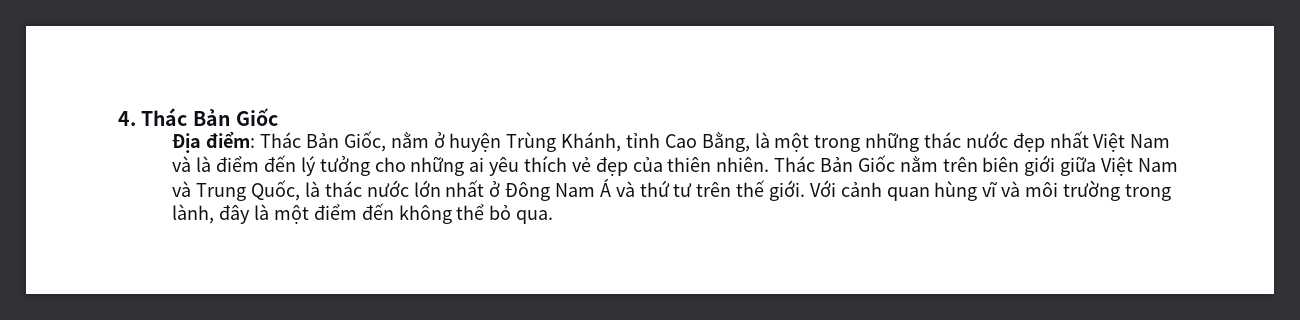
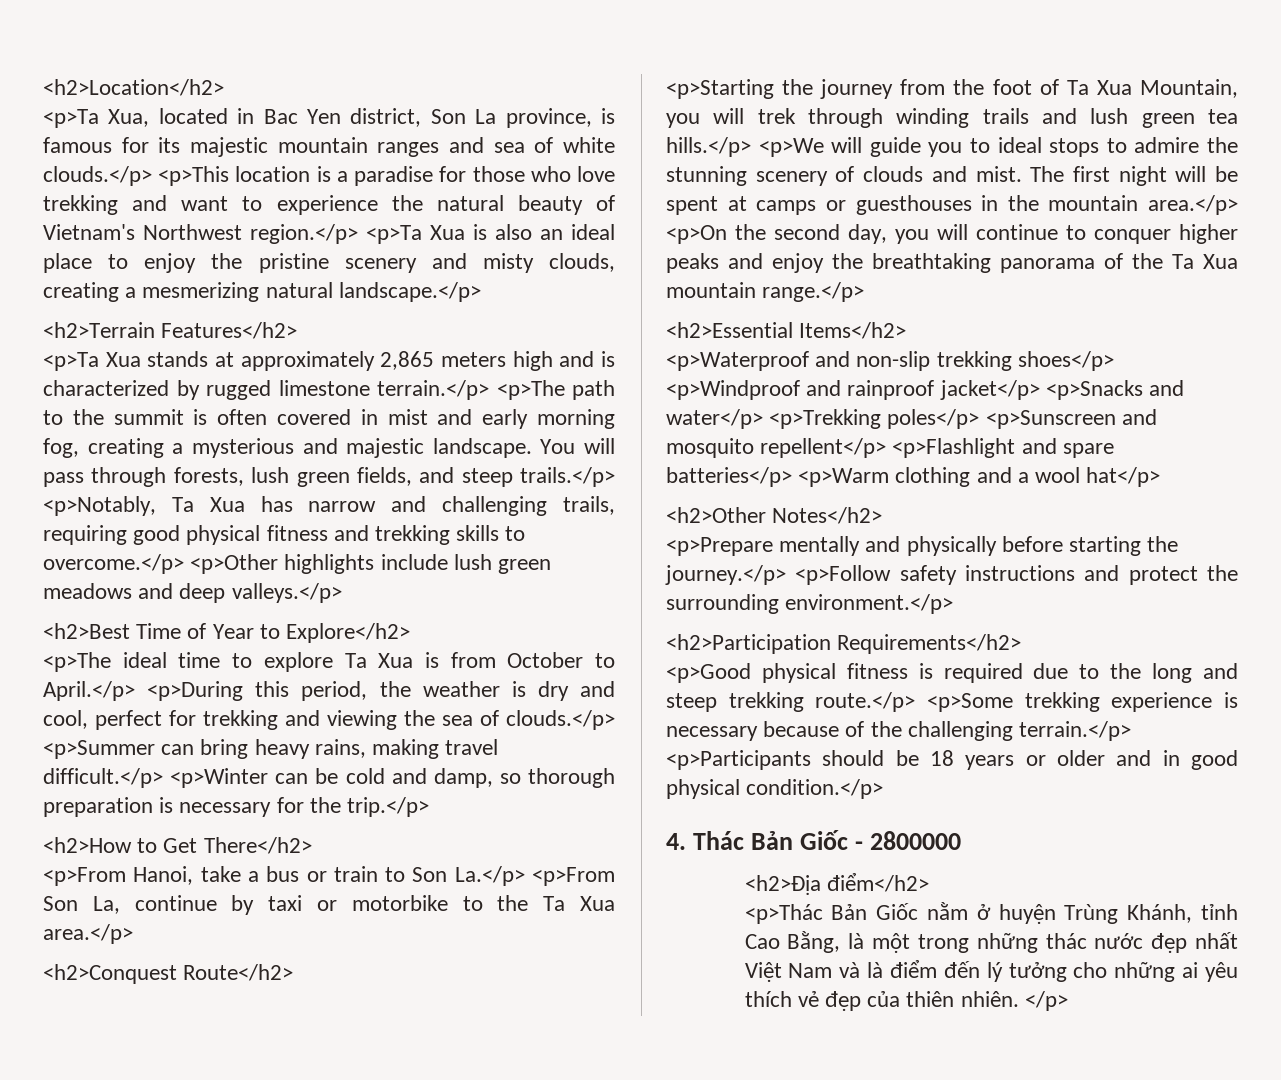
[118,108,278,126] [172,131,386,153] 4. Thác Bản Giốc // Địa điểm: Thác Bản Giốc, -> [43,79,224,96] [43,108,615,128] [43,137,615,157] [43,166,615,186] [43,195,615,215] [43,224,615,244] [43,253,615,273] [43,282,481,302] [43,322,298,339] [43,351,615,371] [43,380,615,400] [43,409,615,429] [43,438,615,458] [43,467,615,487] [43,496,615,516] [43,525,526,545] [43,554,552,574] [43,583,342,603] [43,623,411,643] [43,652,615,672] [43,681,615,701] [43,710,615,730] [43,739,499,759] [43,768,615,788] [43,797,430,817] [43,837,312,854] [43,866,616,886] [43,895,615,915] [43,924,133,944] [43,964,294,984] [666,79,1238,99] [666,108,1238,128] [666,137,1238,157] [666,166,1238,186] [666,195,1238,215] [666,224,1238,244] [666,253,1238,273] [666,282,865,302] [666,322,907,339] [666,351,1114,371] [666,380,1185,400] [666,409,1157,429] [666,438,1114,458] [666,467,1161,487] [666,507,883,524] [666,536,1179,556] [665,565,1238,585] [666,594,954,614] [666,634,1022,654] [666,663,1238,683] [666,692,1238,712] [666,721,1132,741] [666,750,1238,770] [666,779,884,799] [666,830,962,850] [744,873,929,895] [744,903,919,924] <h2>Location</h2> // <p>Ta Xua, located in Bac Yen district, Son La province, is famous for its majestic mountain ranges and sea of white clouds.</p> <p>This location is a paradise for those who love trekking and want to experience the natural beauty of Vietnam's Northwest region.</p> <p>Ta Xua is also an ideal place to enjoy the pristine scenery and misty clouds, creating a mesmerizing natural landscape.</p> // <h2>Terrain Features</h2> // <p>Ta Xua stands at approximately 2,865 meters high and is characterized by rugged limestone terrain.</p> <p>The path to the summit is often covered in mist and early morning fog, creating a mysterious and majestic landscape. You will pass through forests, lush green fields, and steep trails.</p> <p>Notably, Ta Xua has narrow and challenging trails, requiring good physical fitness and trekking skills to overcome.</p> <p>Other highlights include lush green meadows and deep valleys.</p> // <h2>Best Time of Year to Explore</h2> // <p>The ideal time to explore Ta Xua is from October to April.</p> <p>During this period, the weather is dry and cool, perfect for trekking and viewing the sea of clouds.</p> <p>Summer can bring heavy rains, making travel difficult.</p> <p>Winter can be cold and damp, so thorough preparation is necessary for the trip.</p> // <h2>How to Get There</h2> // <p>From Hanoi, take a bus or train to Son La.</p> <p>From Son La, continue by taxi or motorbike to the Ta Xua area.</p> // <h2>Conquest Route</h2> // <p>Starting the journey from the foot of Ta Xua Mountain, you will trek through winding trails and lush green tea hills.</p> <p>We will guide you to ideal stops to admire the stunning scenery of clouds and mist. The first night will be spent at camps or guesthouses in the mountain area.</p> <p>On the second day, you will continue to conquer higher peaks and enjoy the breathtaking panorama of the Ta Xua mountain range.</p> // <h2>Essential Items</h2> // <p>Waterproof and non-slip trekking shoes</p> <p>Windproof and rainproof jacket</p> <p>Snacks and water</p> <p>Trekking poles</p> <p>Sunscreen and mosquito repellent</p> <p>Flashlight and spare batteries</p> <p>Warm clothing and a wool hat</p> // <h2>Other Notes</h2> // <p>Prepare mentally and physically before starting the journey.</p> <p>Follow safety instructions and protect the surrounding environment.</p> // <h2>Participation Requirements</h2> // <p>Good physical fitness is required due to the long and steep trekking route.</p> <p>Some trekking experience is necessary because of the challenging terrain.</p> <p>Participants should be 18 years or older and in good physical condition.</p> // 4. Thác Bản Giốc - 2800000 // <h2>Địa điểm</h2> // <p>Thác Bản Giốc
[774,155,1178,176] [172,178,1171,201] [172,203,554,224] Thác Bản Giốc nằm trên biên giới giữa Việt Nam và Trung Quốc, là thác nước lớn nhất ở Đông Nam Á và thứ tư trên thế giới. Với cảnh quan hùng vĩ và môi trường trong lành, đây là một điểm đến không thể bỏ qua. -> [1024,991,1068,1011] </p>

